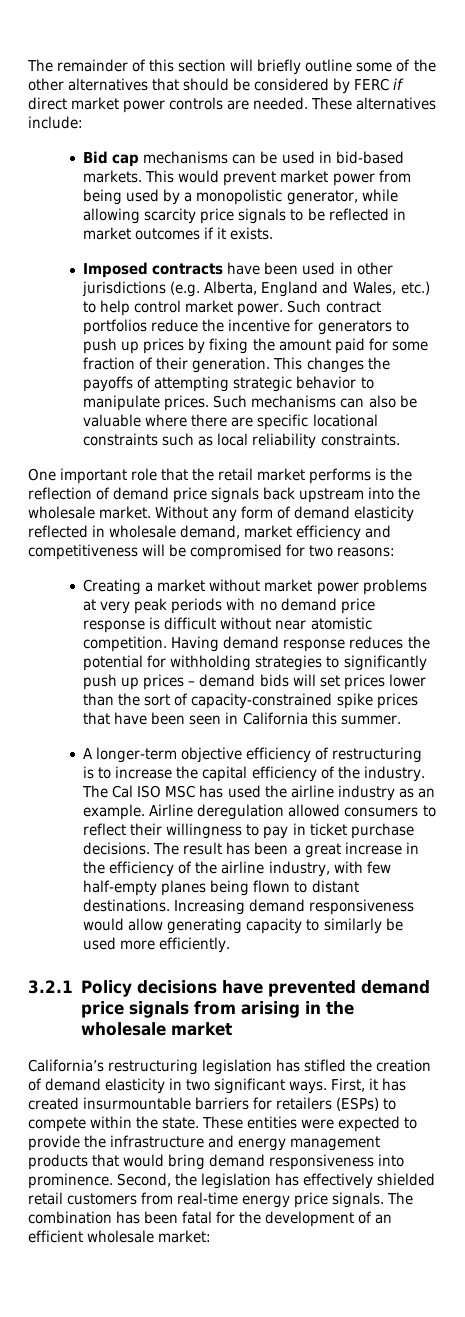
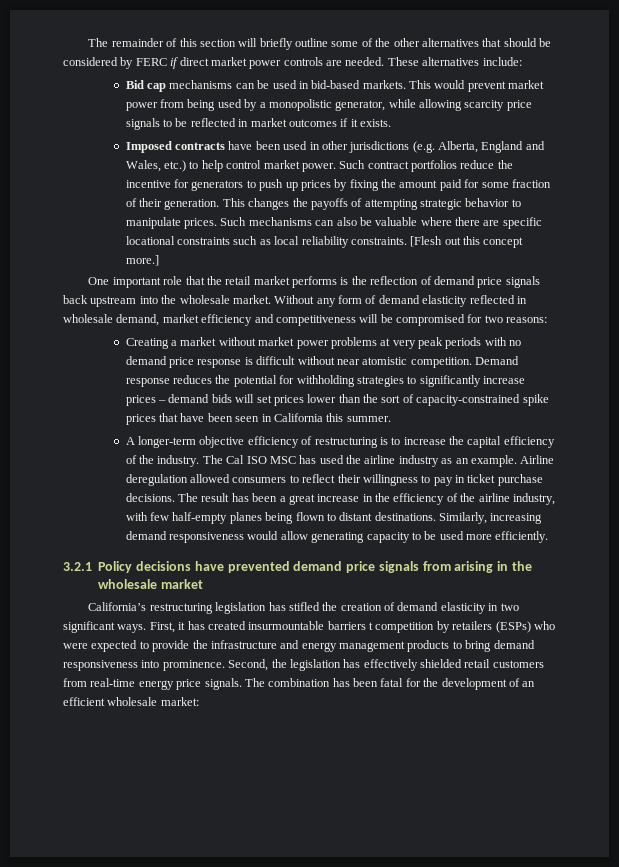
(400, 439) none -> [410,236,524,248] [125,255,159,266] [Flesh out this concept more.]
[171,636,280,652] Having demand -> [475,356,520,365] Demand
[83,674,140,690] push up -> [483,376,526,384] increase
[174,899,246,915] Increasing -> [439,512,543,524] Similarly, increasing
[323,918,382,934] similarly -> (421, 536) none
[253,1097,397,1111] [28,1116,298,1132] for retailers (ESPs) to compete within the state. These entities -> [369,621,555,633] t competition by retailers (ESPs) who
[92,1154,165,1167] that would -> [452,641,462,649] to

